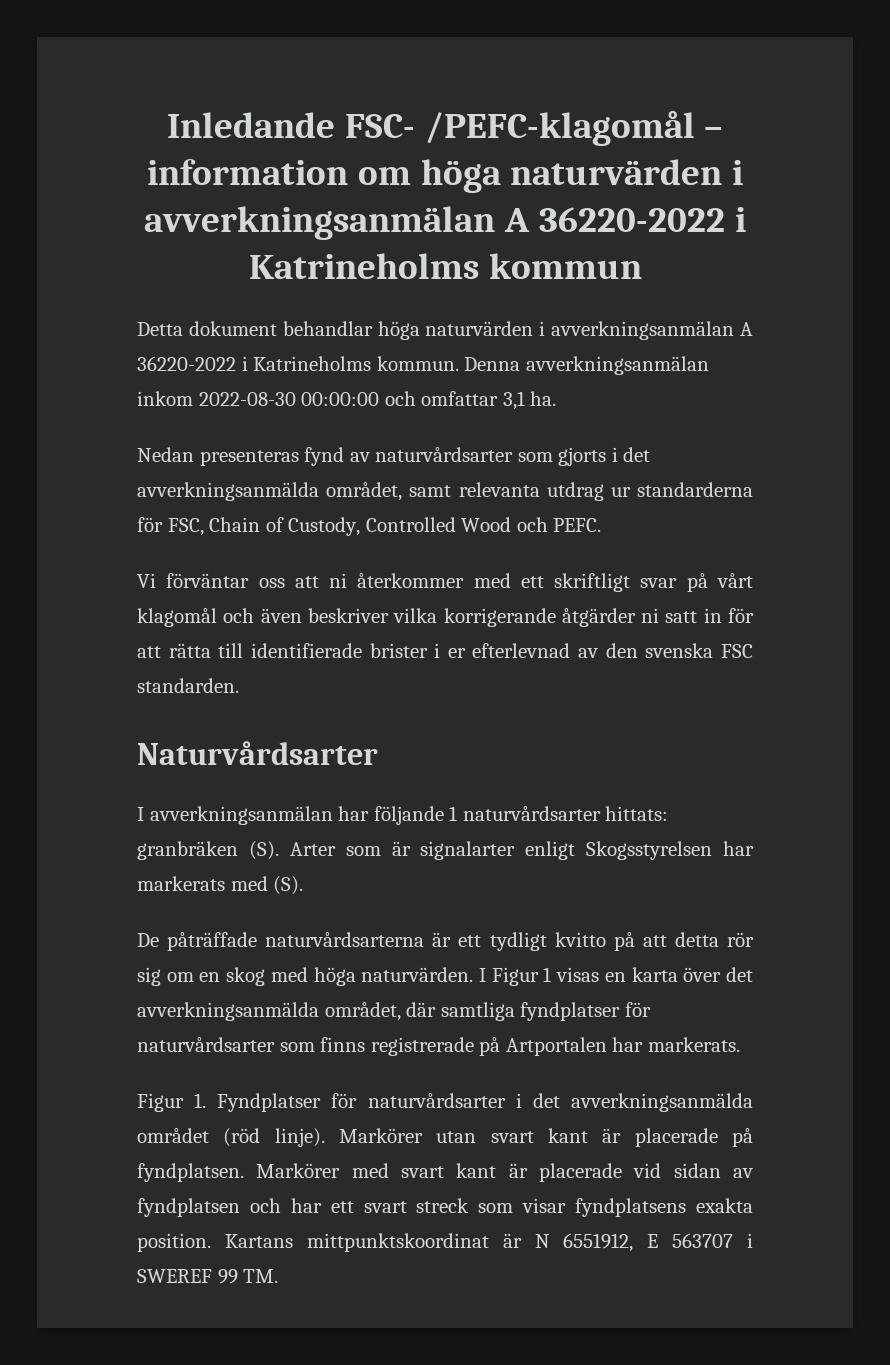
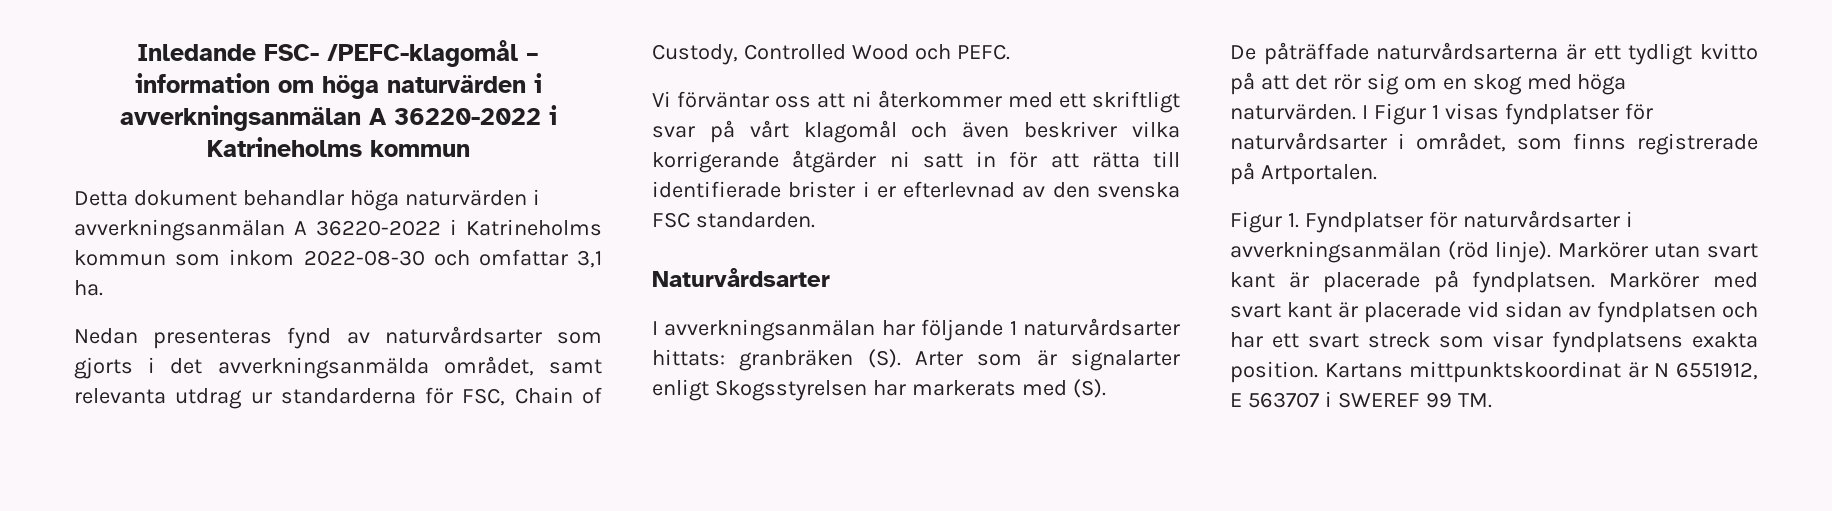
[376,356,709,375] kommun. Denna avverkningsanmälan -> [74,250,221,266] kommun som
[301,392,380,406] 00:00:00 -> (425, 258) none
[674,932,719,947] detta -> [1294,74,1327,90] det
[604,967,753,982] [137,1002,515,1021] en karta över det avverkningsanmälda området, där samtliga -> (1499, 111) none
(275, 1044) none -> [1398,132,1506,152] i området,
[505,1037,740,1056] Artportalen har markerats. -> [1260,164,1377,185] Artportalen.
[532,1093,753,1112] [137,1128,209,1143] det avverkningsanmälda området -> [1230,241,1441,263] avverkningsanmälan

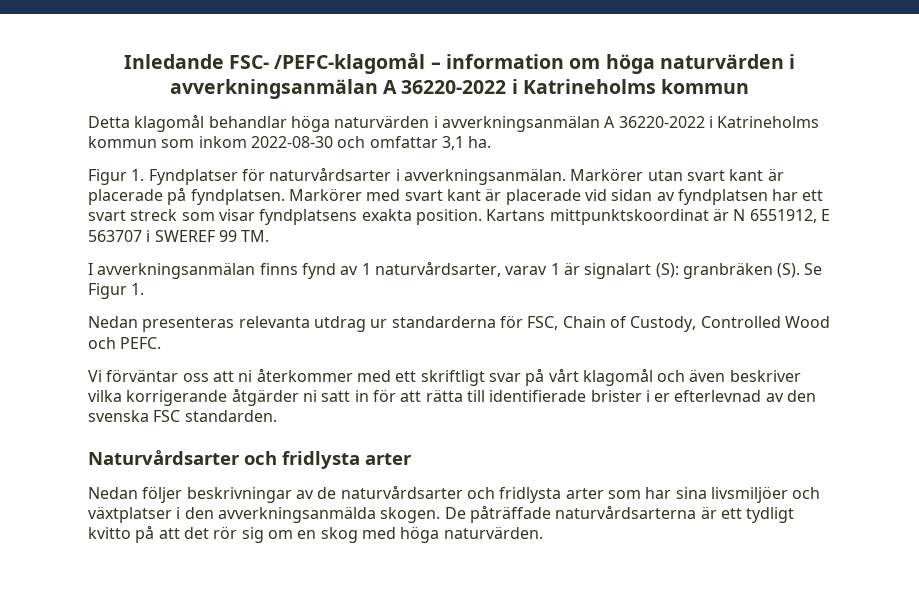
[133,190,237,206] dokument -> [134,114,205,132] klagomål
[74,326,602,349] [74,356,602,379] Nedan presenteras fynd av naturvårdsarter som gjorts i det avverkningsanmälda området, samt -> [88,167,784,185] [88,187,824,205] [88,208,830,225] [88,230,270,242] [88,261,823,279] [88,283,145,299] [88,316,235,332] Figur 1. Fyndplatser för naturvårdsarter i avverkningsanmälan. Markörer utan svart kant är placerade på fyndplatsen. Markörer med svart kant är placerade vid sidan av fyndplatsen har ett svart streck som visar fyndplatsens exakta position. Kartans mittpunktskoordinat är N 6551912, E 563707 i SWEREF 99 TM. // I avverkningsanmälan finns fynd av 1 naturvårdsarter, varav 1 är signalart (S): granbräken (S). Se Figur 1. // Nedan presenteras
[652,318,1180,341] [652,349,1180,371] [652,379,1106,401] // I avverkningsanmälan har följande 1 naturvårdsarter hittats: granbräken (S). Arter som är signalarter enligt Skogsstyrelsen har markerats med (S). // -> [244,451,412,469] [88,485,821,503] [88,506,441,523] och fridlysta arter // Nedan följer beskrivningar av de naturvårdsarter och fridlysta arter som har sina livsmiljöer och växtplatser i den avverkningsanmälda skogen.
[1361,103,1653,125] [1230,132,1758,155] [1230,162,1377,185] [1230,210,1633,233] [1230,241,1758,263] [1230,270,1758,293] [1230,301,1758,323] [1230,331,1758,353] [1230,361,1758,383] [1230,391,1492,408] I Figur 1 visas fyndplatser för naturvårdsarter i området, som finns registrerade på Artportalen. // Figur 1. Fyndplatser för naturvårdsarter i avverkningsanmälan (röd linje). Markörer utan svart kant är placerade på fyndplatsen. Markörer med svart kant är placerade vid sidan av fyndplatsen och har ett svart streck som visar fyndplatsens exakta position. Kartans mittpunktskoordinat är N 6551912, E 563707 i SWEREF 99 TM. -> (543, 532) none

